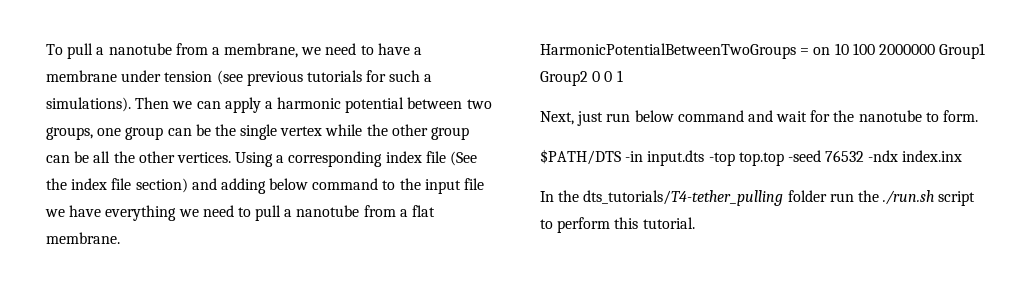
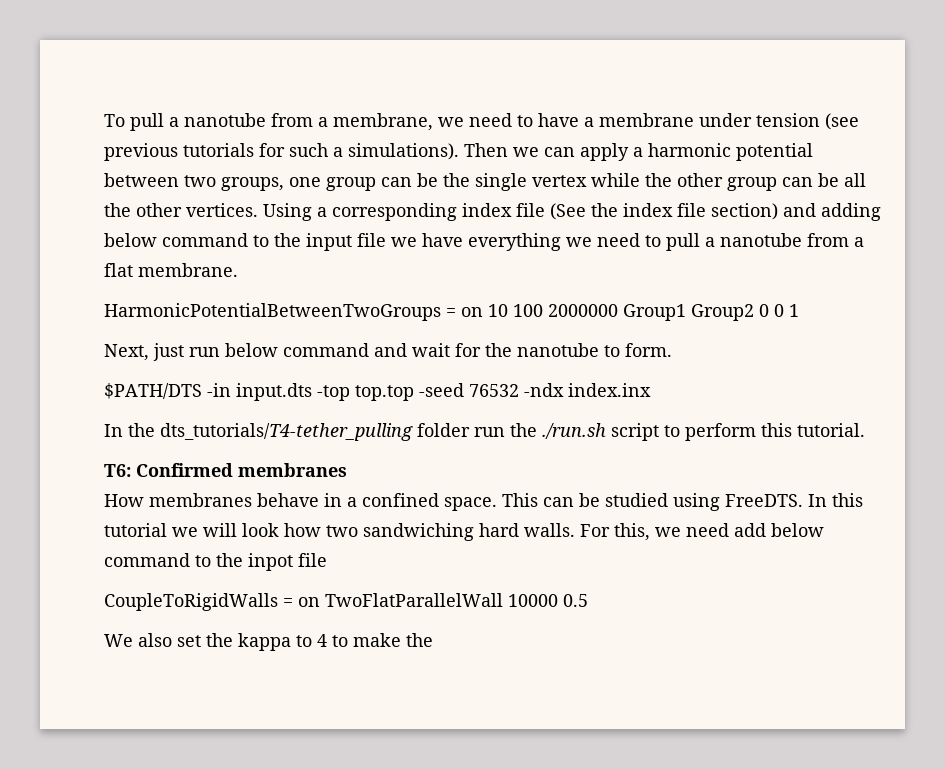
(695, 223) none -> [104,463,347,477] [104,493,863,511] [104,523,824,541] [104,553,327,571] [104,593,588,611] [104,633,433,651] // T6: Confirmed membranes // How membranes behave in a confined space. This can be studied using FreeDTS. In this tutorial we will look how two sandwiching hard walls. For this, we need add below command to the inpot file // CoupleToRigidWalls = on TwoFlatParallelWall 10000 0.5 // We also set the kappa to 4 to make the

